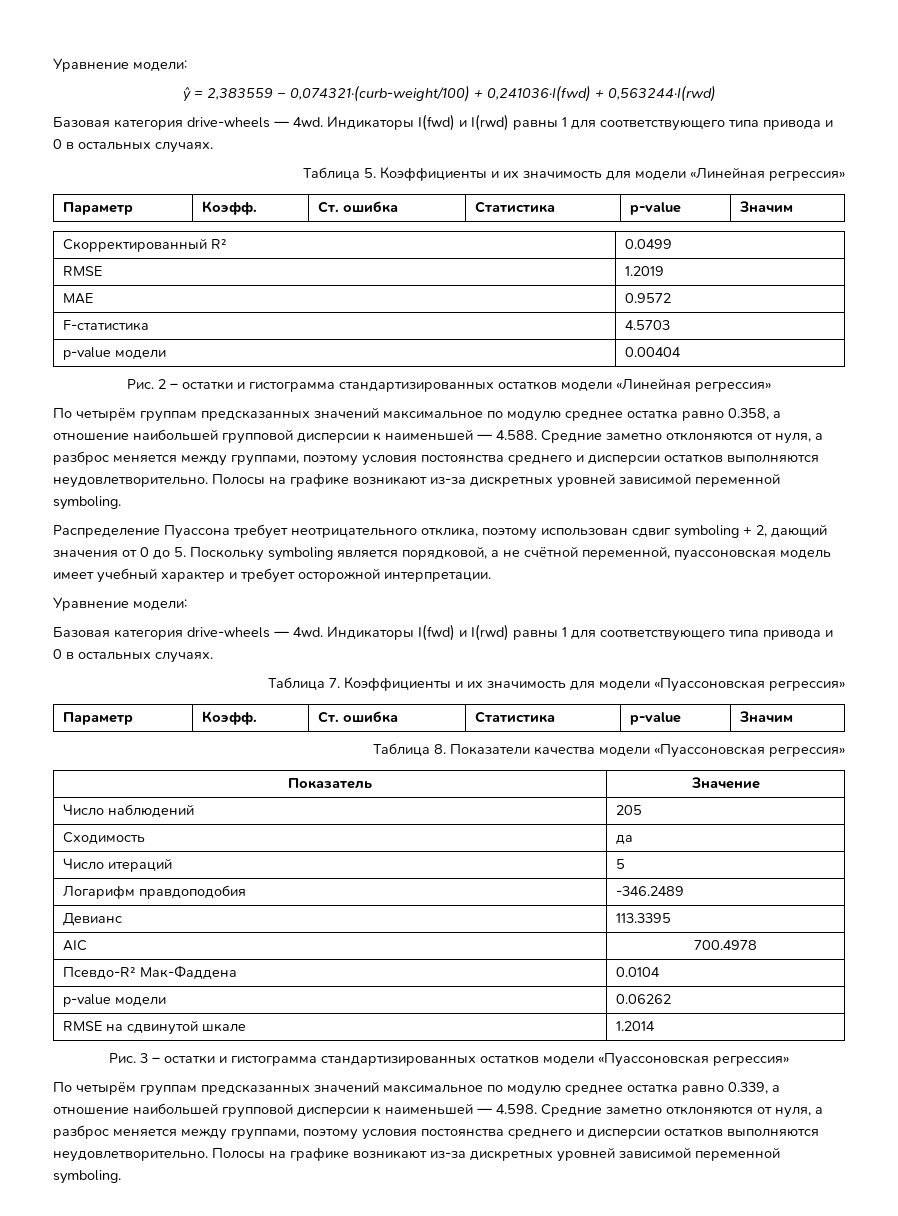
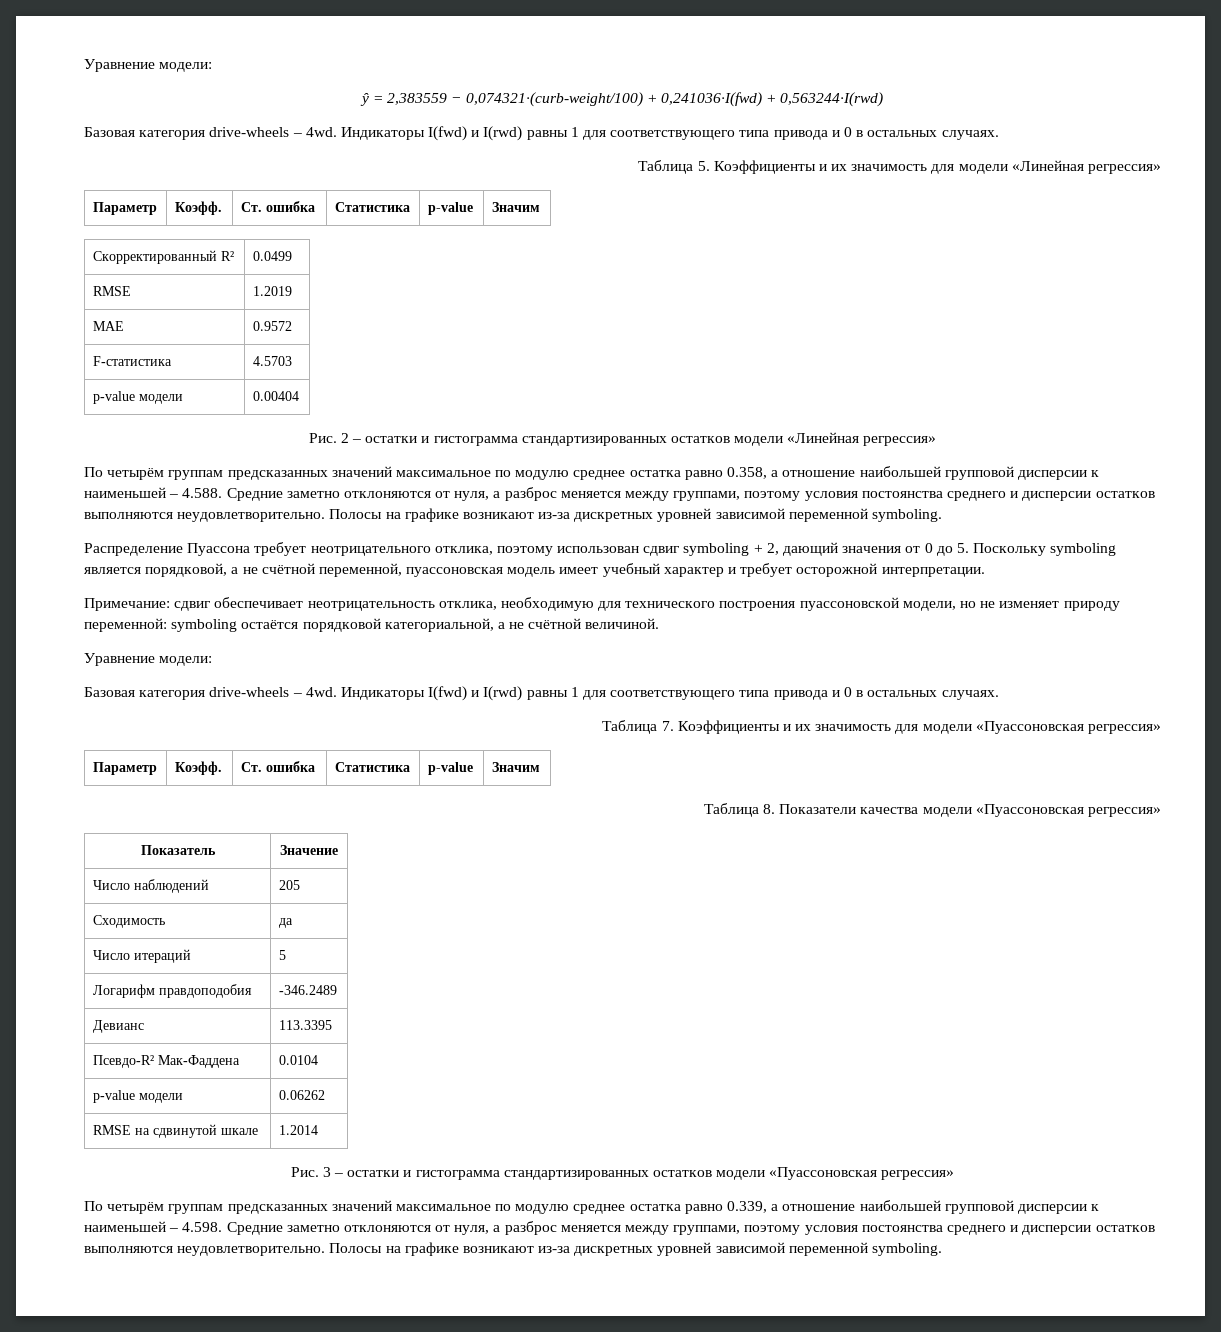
[274,121,289,127] — -> [292,133,302,137] –
[477,434,492,440] — -> [169,494,179,498] –
(491, 577) none -> [84,597,1120,611] [84,618,660,632] // Примечание: сдвиг обеспечивает неотрицательность отклика, необходимую для технического построения пуассоновской модели, но не изменяет природу переменной: symboling остаётся порядковой категориальной, а не счётной величиной.
[274,631,289,637] — -> [292,693,302,697] –
[62,940,87,951] [694,940,757,950] // AIC | 700.4978 -> (332, 1025) none
[477,1108,492,1114] — -> [169,1228,179,1232] –

